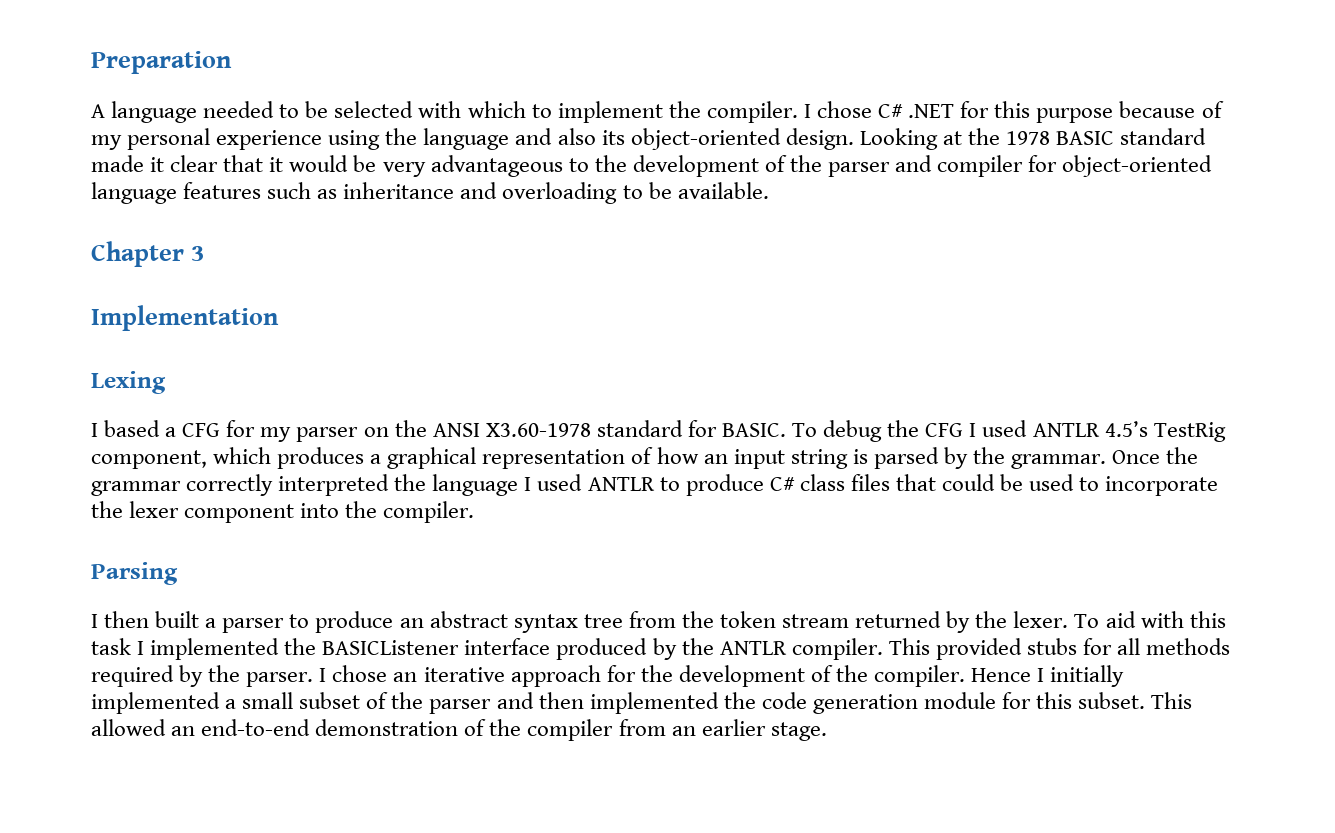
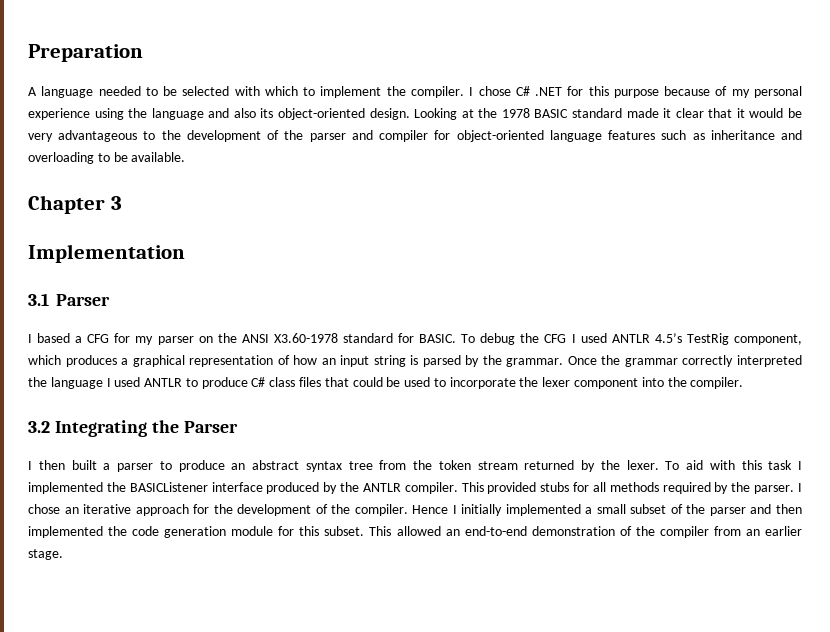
[91,371,166,394] Lexing -> [28,293,110,306] 3.1 Parser
[91,562,178,585] Parsing -> [28,420,238,437] 3.2 Integrating the Parser

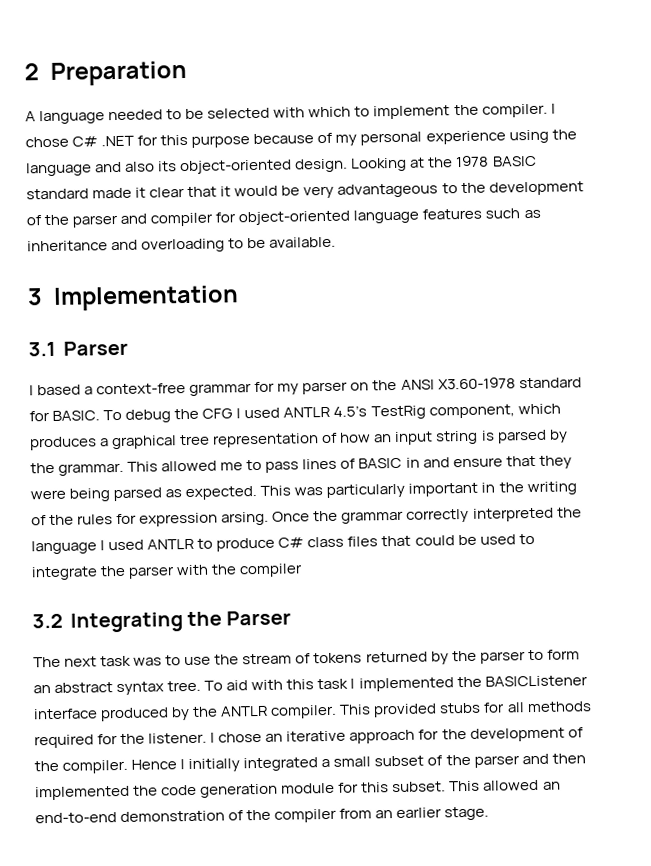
(28, 53) none -> [24,63,39,81] 2
[28,195,122,214] Chapter 3 // -> [27,288,43,306] 3
[87,334,110,343] CFG -> [96,383,253,396] context-free grammar
(185, 361) none -> [180,434,211,446] tree
(564, 362) none -> [127,455,572,473] [30,481,577,502] [31,511,270,527] This allowed me to pass lines of BASIC in and ensure that they were being parsed as expected. This was particularly important in the writing of the rules for expression arsing.
[449,377,744,389] [28,420,238,437] [28,460,111,470] incorporate the lexer component into the compiler. // 3.2 Integrating the Parser // I then built a -> [31,563,304,581] [32,610,292,633] [33,650,477,668] integrate the parser with the compiler // 3.2 Integrating the Parser // The next task was to use the stream of tokens returned by the
[178,460,225,472] produce -> [546,649,580,660] form
[348,460,659,472] tree from the token stream returned by the lexer. -> [167,680,202,692] tree.
[714,482,795,494] by the parser. -> [97,732,208,745] for the listener.
[505,504,581,516] implemented -> [243,757,319,772] integrated

